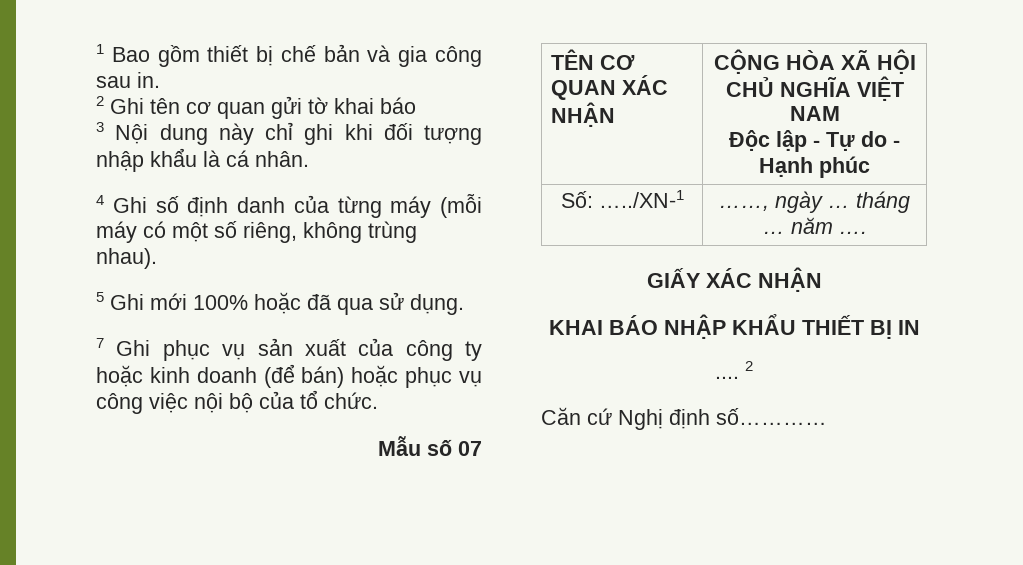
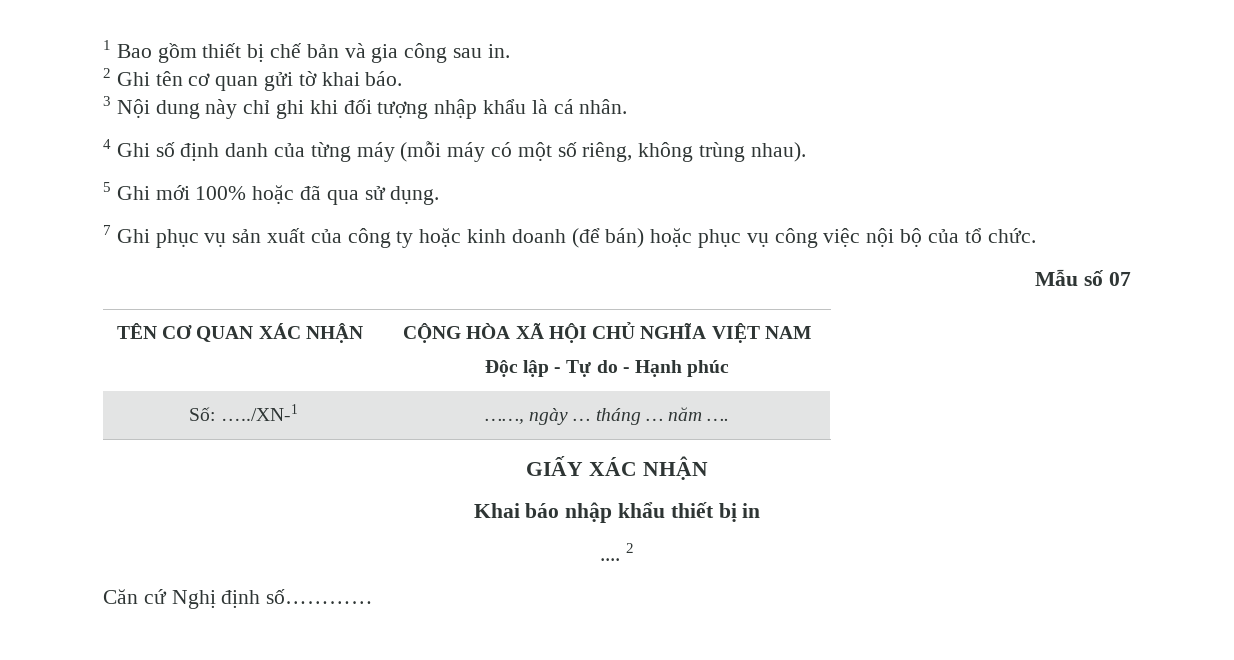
[380,97,416,114] báo -> [365,71,403,86] báo.
[548,314,920,339] KHAI BÁO NHẬP KHẨU THIẾT BỊ IN -> [473,502,761,523] Khai báo nhập khẩu thiết bị in

